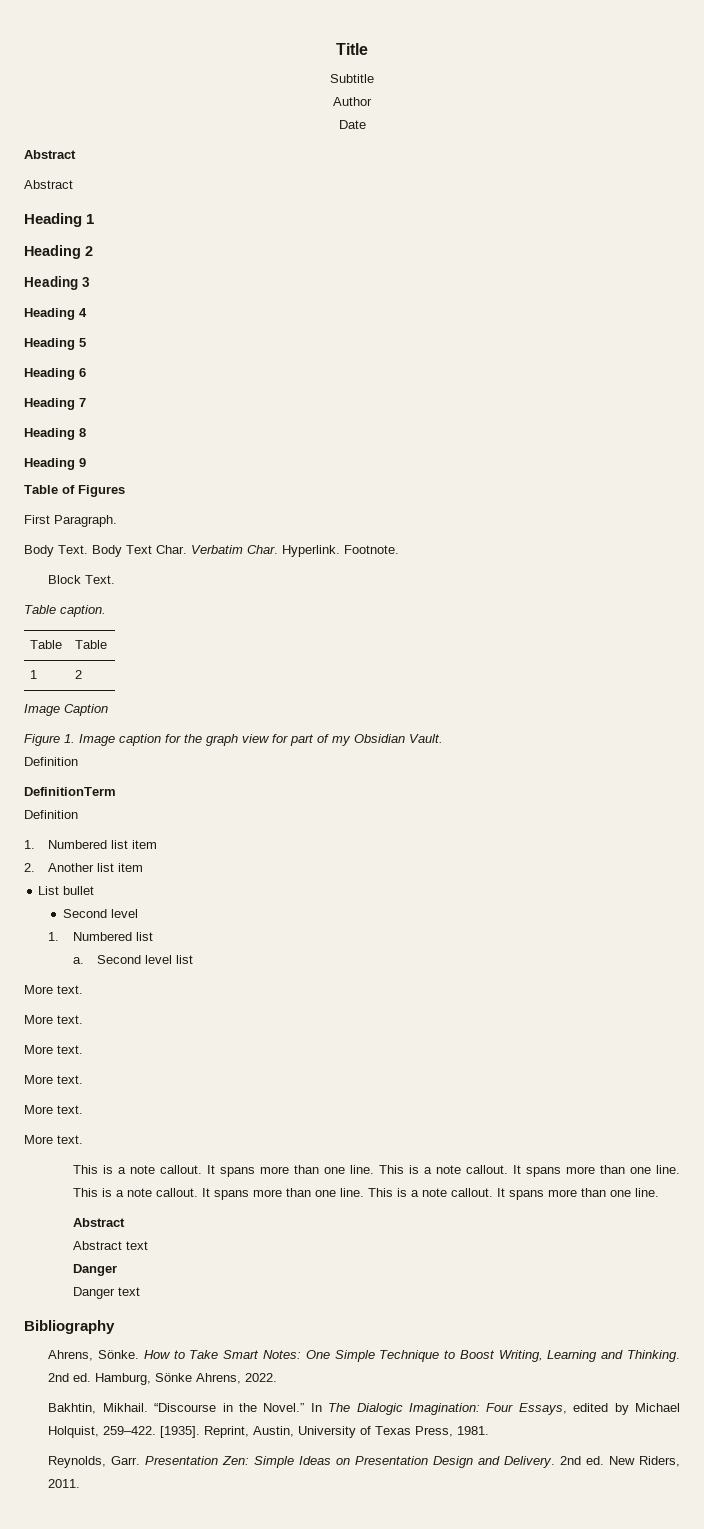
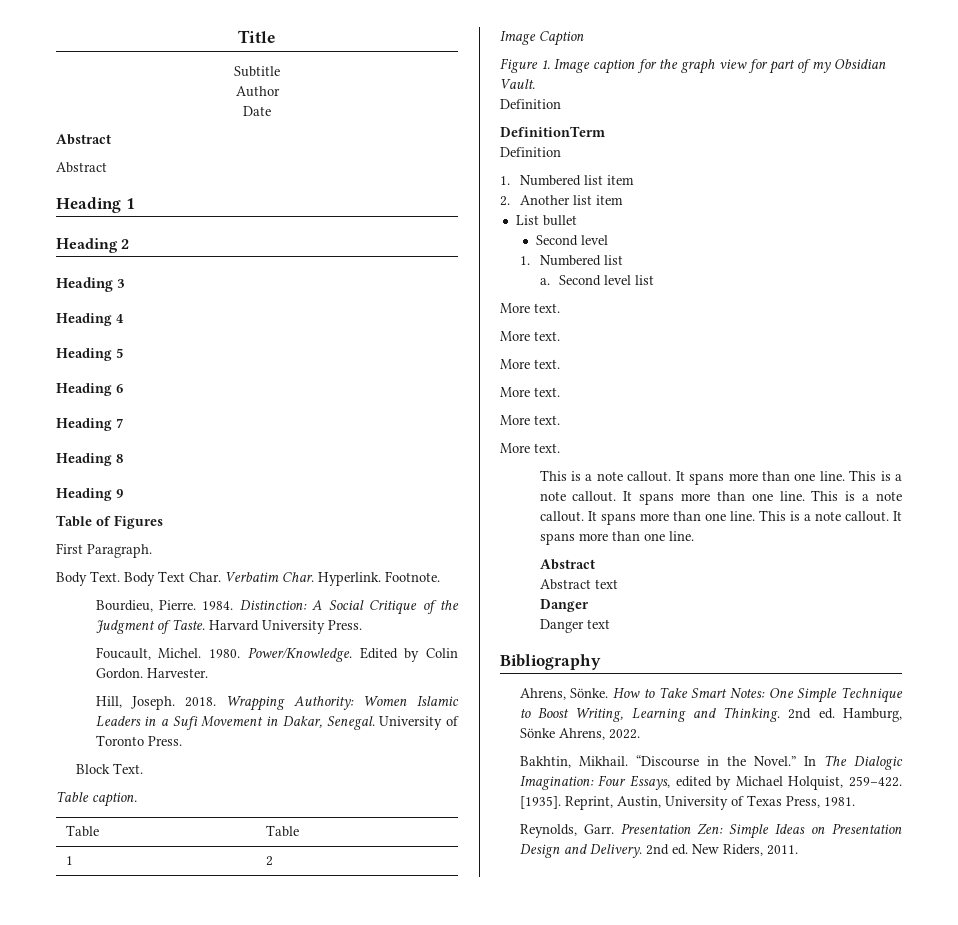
(399, 549) none -> [95,600,459,615] [95,619,362,634] [95,647,458,662] [95,668,208,679] [95,696,459,711] [95,716,459,730] [95,735,182,746] // Bourdieu, Pierre. 1984. Distinction: A Social Critique of the Judgment of Taste. Harvard University Press. // Foucault, Michel. 1980. Power/Knowledge. Edited by Colin Gordon. Harvester. // Hill, Joseph. 2018. Wrapping Authority: Women Islamic Leaders in a Sufi Movement in Dakar, Senegal. University of Toronto Press.

